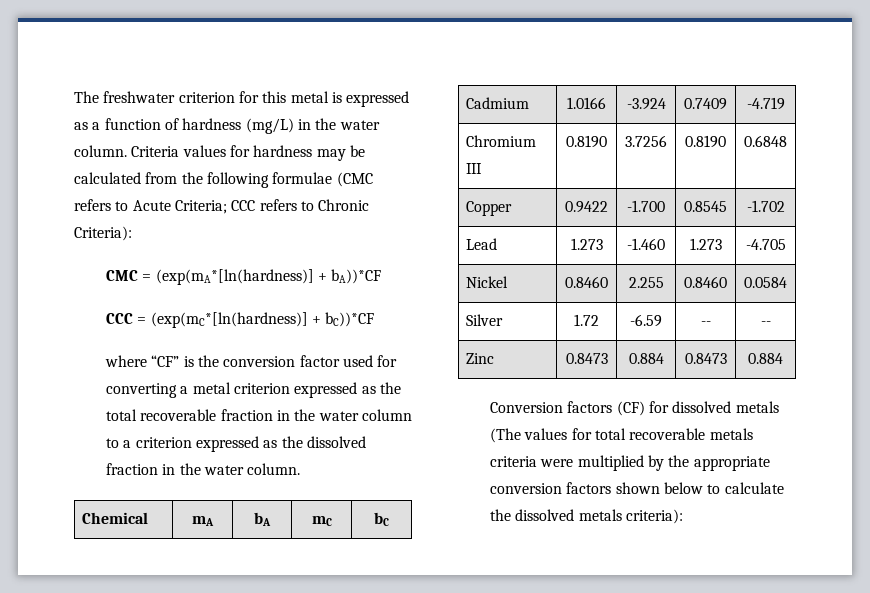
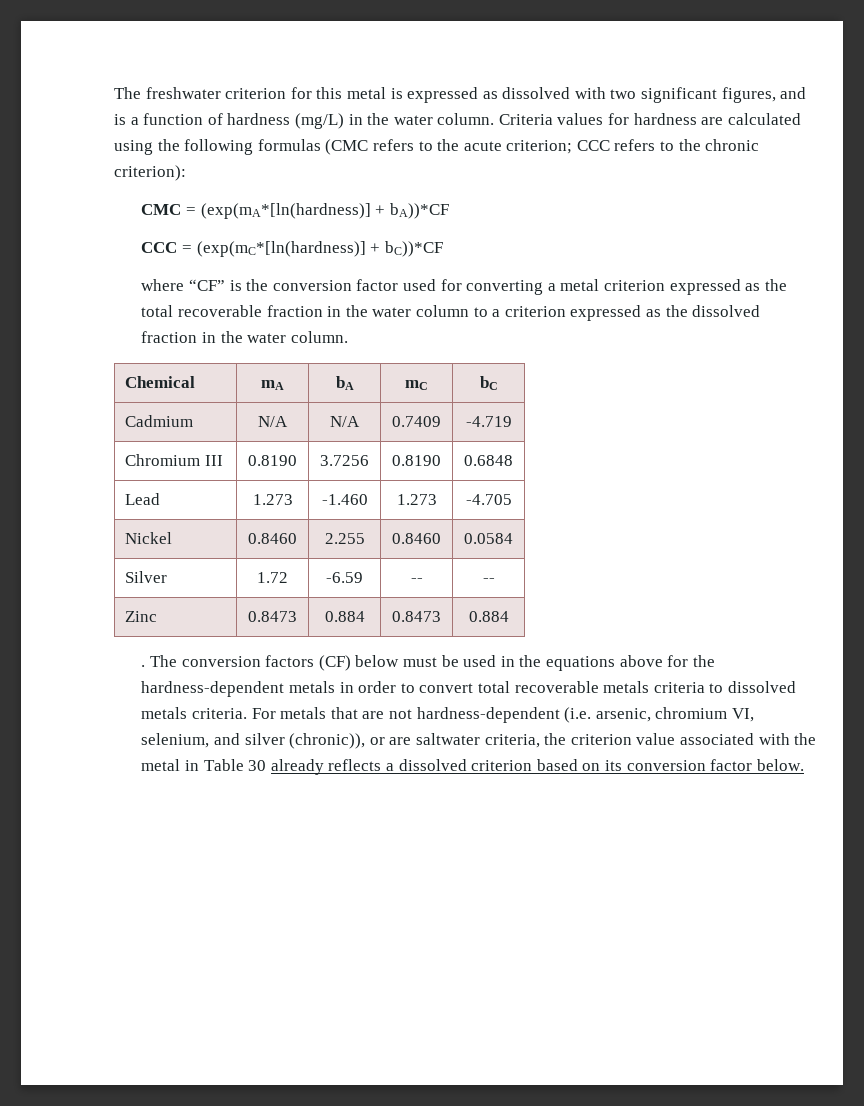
(88, 126) none -> [502,87,807,103] [114,114,126,125] dissolved with two significant figures, and is
[316,145,365,161] [74,172,178,184] may be calculated from -> [701,113,801,125] [114,140,153,155] are calculated using
[272,172,333,184] formulae -> [257,139,321,151] formulas
[132,199,370,214] [74,226,132,241] Acute Criteria; CCC refers to Chronic Criteria): -> [437,139,760,154] [114,165,186,181] the acute criterion; CCC refers to the chronic criterion):
[567,97,606,109] [626,98,666,110] 1.0166 | -3.924 -> [258,416,288,427] [330,416,360,427] N/A | N/A
[465,201,512,216] [565,201,608,213] [627,200,665,212] [684,201,727,212] [746,200,785,212] // Copper | 0.9422 | -1.700 | 0.8545 | -1.702 -> (513, 460) none
[489,401,779,416] [489,428,753,443] [489,455,770,471] [489,482,784,494] [489,509,683,524] Conversion factors (CF) for dissolved metals (The values for total recoverable metals criteria were multiplied by the appropriate conversion factors shown below to calculate the dissolved metals criteria): -> [141,655,715,671] [141,681,796,697] [141,707,754,723] [141,733,817,749] [141,759,804,775] . The conversion factors (CF) below must be used in the equations above for the hardness-dependent metals in order to convert total recoverable metals criteria to dissolved metals criteria. For metals that are not hardness-dependent (i.e. arsenic, chromium VI, selenium, and silver (chronic)), or are saltwater criteria, the criterion value associated with the metal in Table 30 already reflects a dissolved criterion based on its conversion factor below.

